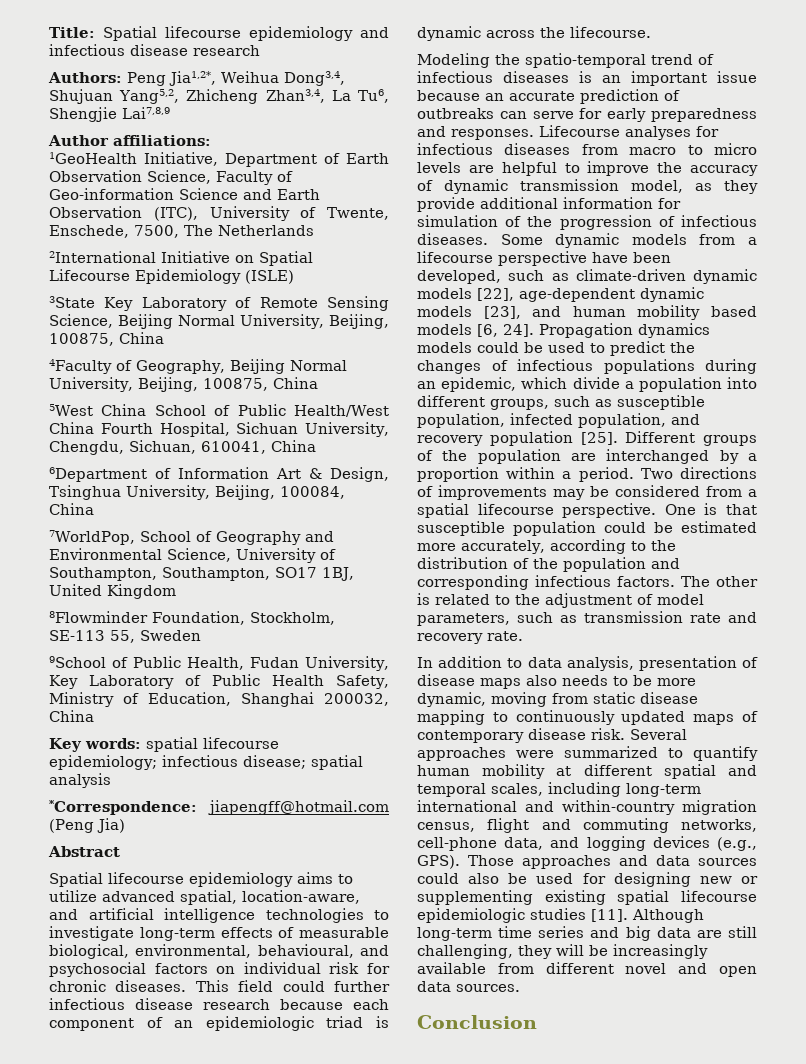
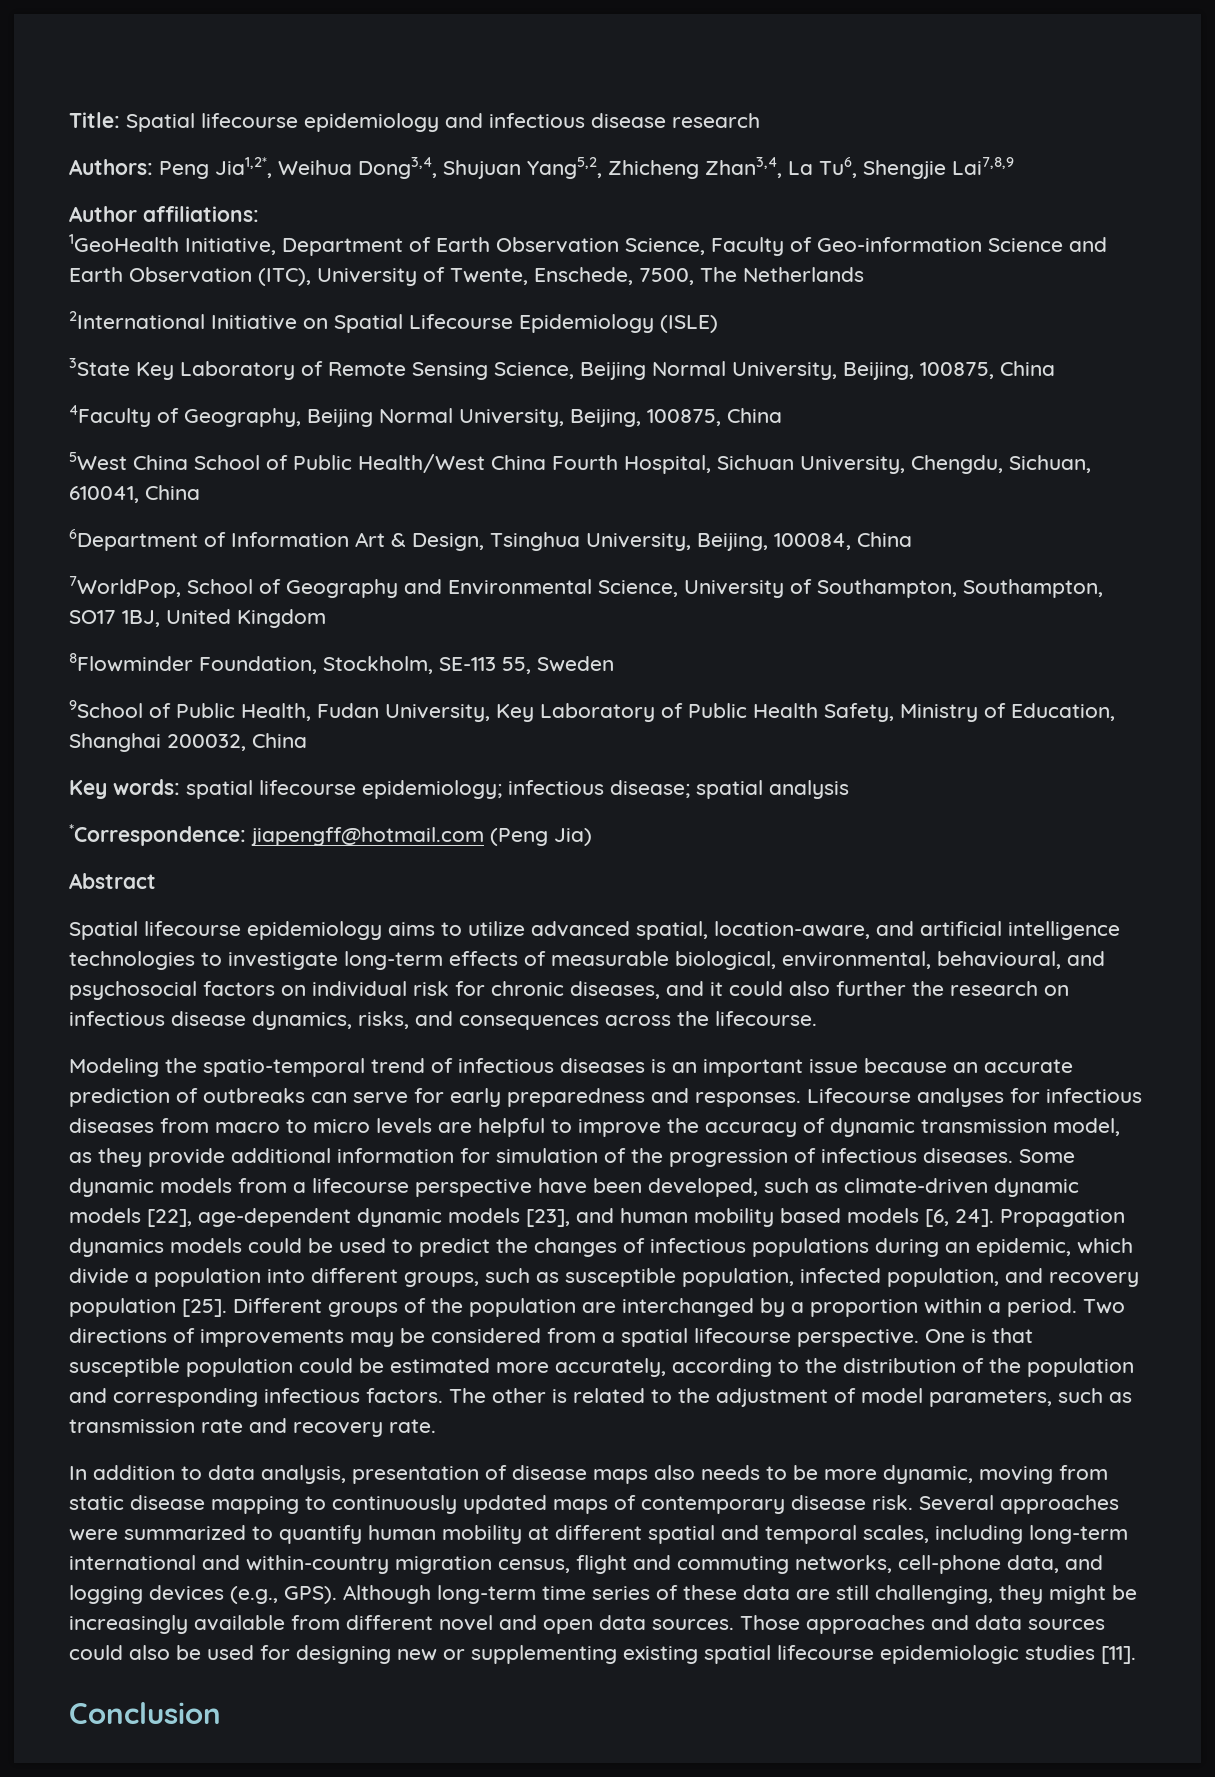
[115,980,390,992] [49,998,389,1010] [49,1016,389,1031] [417,26,481,41] diseases. This field could further infectious disease research because each component of an epidemiologic triad is dynamic -> [570,981,1069,999] [69,1011,599,1030] diseases, and it could also further the research on infectious disease dynamics, risks, and consequences
(460, 862) none -> [343,1585,1137,1604] [69,1615,734,1634] Although long-term time series of these data are still challenging, they might be increasingly available from different novel and open data sources.
[632,909,704,923] [417,926,757,941] [417,944,708,959] [417,962,757,977] [417,981,520,992] Although long-term time series and big data are still challenging, they will be increasingly available from different novel and open data sources. -> (1136, 1655) none

